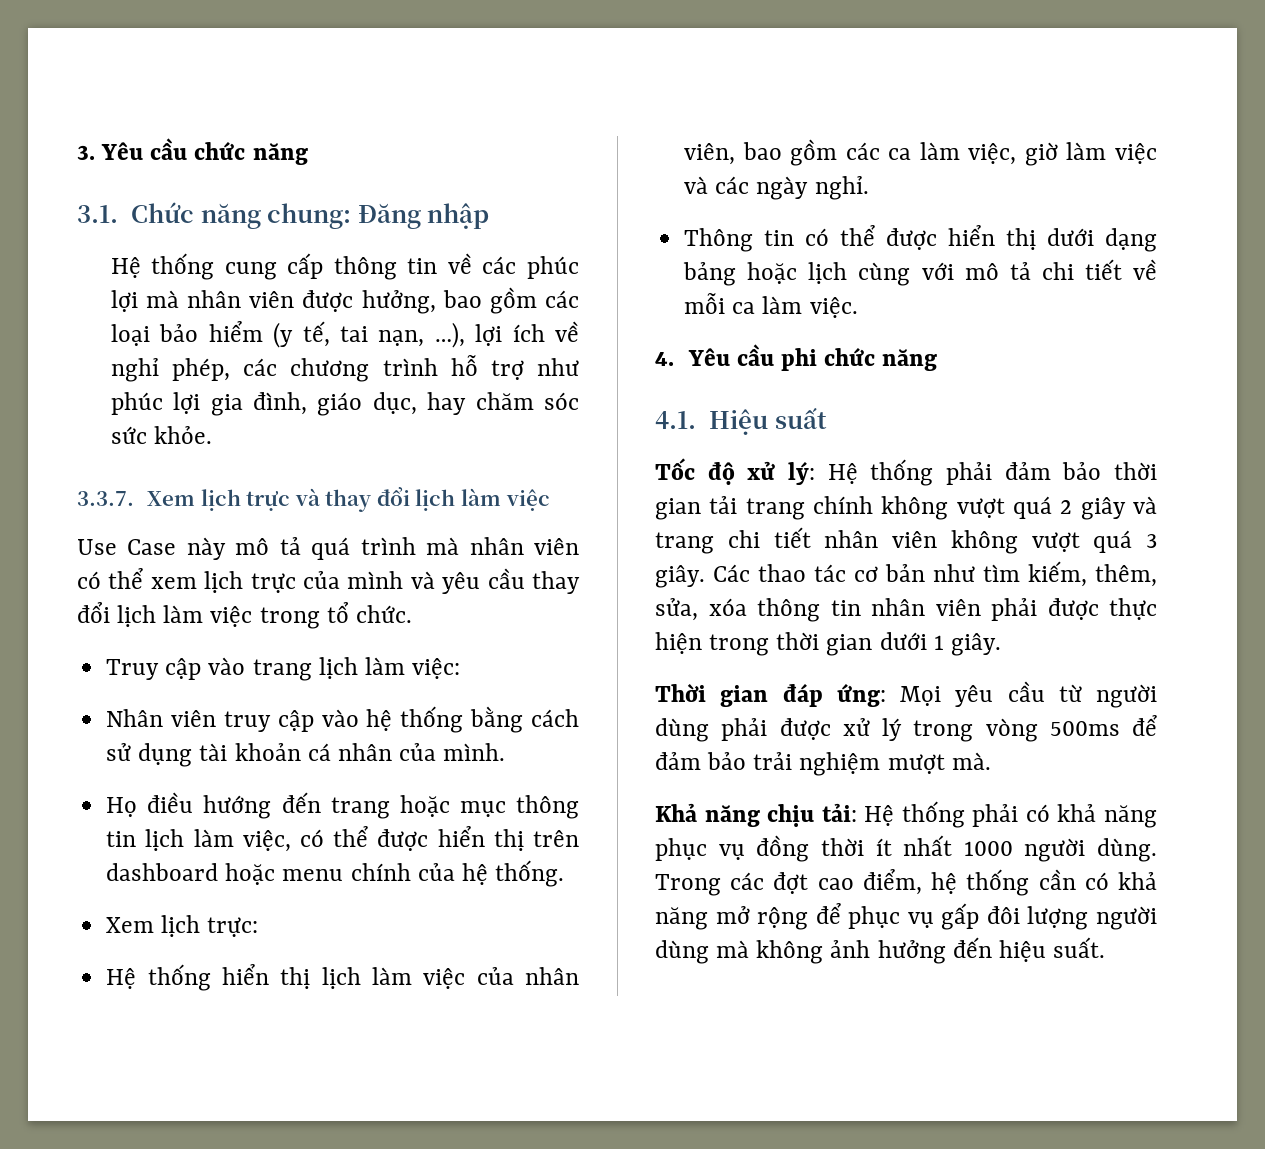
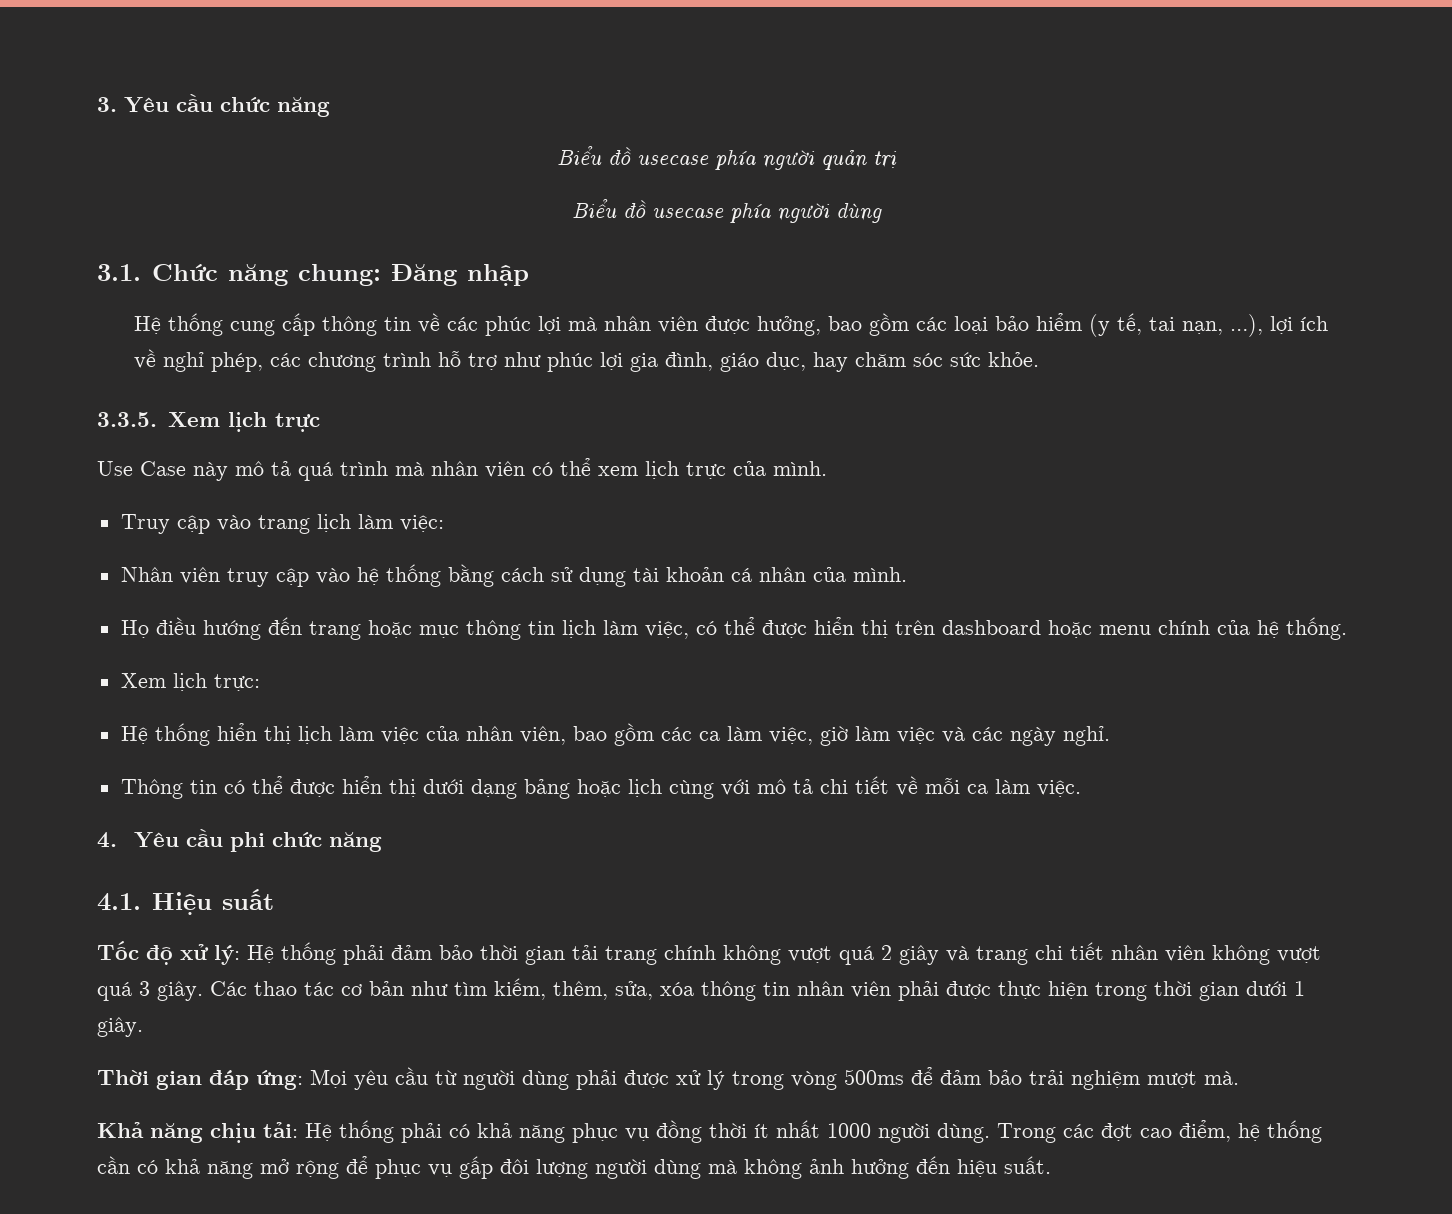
(308, 154) none -> [556,146,897,171] [571,199,882,223] // Biểu đồ usecase phía người quản trị // Biểu đồ usecase phía người dùng
[77,491,134,506] 3.3.7. -> [97,412,157,427] 3.3.5.
[294,486,550,512] và thay đổi lịch làm việc -> (320, 422) none
[347,568,580,594] [77,602,412,629] mình và yêu cầu thay đổi lịch làm việc trong tổ chức. -> [773,461,827,476] mình.

